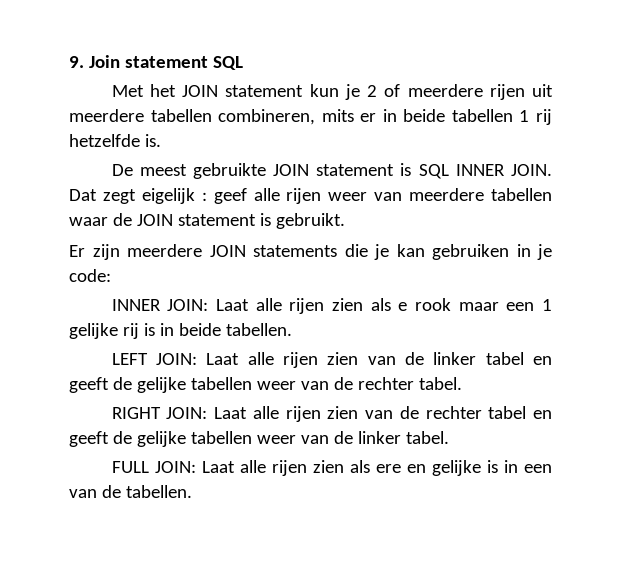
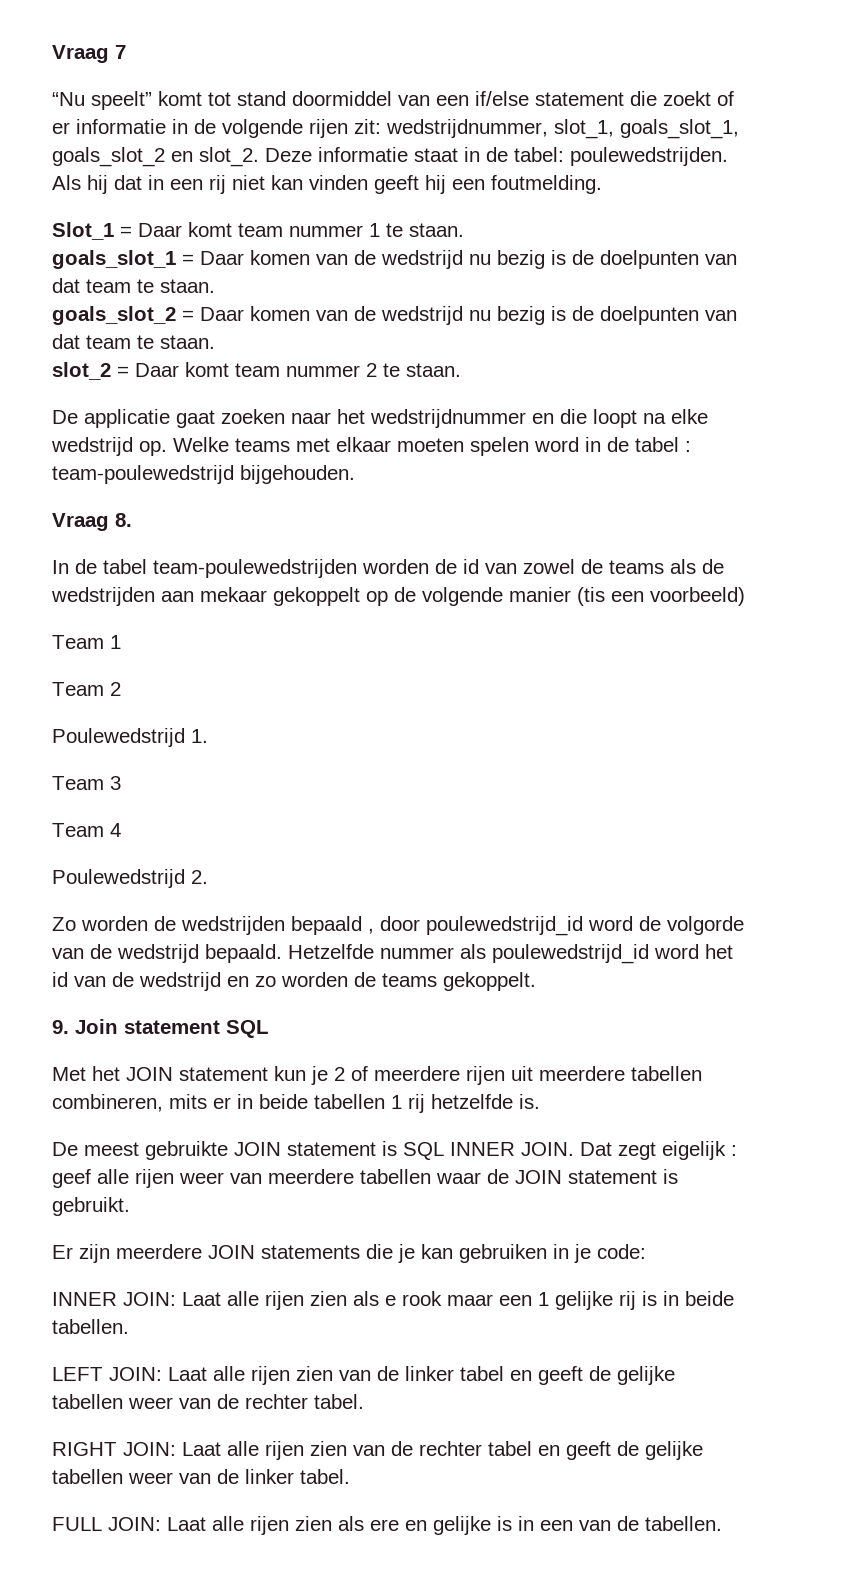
(69, 62) none -> [52,45,126,63] [52,91,734,110] [52,119,739,139] [52,147,728,167] [52,175,602,194] [52,222,464,240] [52,250,737,269] [52,278,215,293] [52,306,737,325] [52,334,215,349] [52,362,461,380] [52,409,708,428] [51,437,691,456] [52,465,355,484] [52,513,132,531] [52,559,724,578] [51,587,745,606] [52,635,121,649] [52,682,121,696] [52,728,208,747] [52,776,121,790] [52,823,121,837] [52,869,208,888] [52,916,744,936] [52,944,733,964] [52,972,536,991] Vraag 7 // “Nu speelt” komt tot stand doormiddel van een if/else statement die zoekt of er informatie in de volgende rijen zit: wedstrijdnummer, slot_1, goals_slot_1, goals_slot_2 en slot_2. Deze informatie staat in de tabel: poulewedstrijden. Als hij dat in een rij niet kan vinden geeft hij een foutmelding. // Slot_1 = Daar komt team nummer 1 te staan. // goals_slot_1 = Daar komen van de wedstrijd nu bezig is de doelpunten van dat team te staan. // goals_slot_2 = Daar komen van de wedstrijd nu bezig is de doelpunten van dat team te staan. // slot_2 = Daar komt team nummer 2 te staan. // De applicatie gaat zoeken naar het wedstrijdnummer en die loopt na elke wedstrijd op. Welke teams met elkaar moeten spelen word in de tabel : team-poulewedstrijd bijgehouden. // Vraag 8. // In de tabel team-poulewedstrijden worden de id van zowel de teams als de wedstrijden aan mekaar gekoppelt op de volgende manier (tis een voorbeeld) // Team 1 // Team 2 // Poulewedstrijd 1. // Team 3 // Team 4 // Poulewedstrijd 2. // Zo worden de wedstrijden bepaald , door poulewedstrijd_id word de volgorde van de wedstrijd bepaald. Hetzelfde nummer als poulewedstrijd_id word het id van de wedstrijd en zo worden de teams gekoppelt. //

